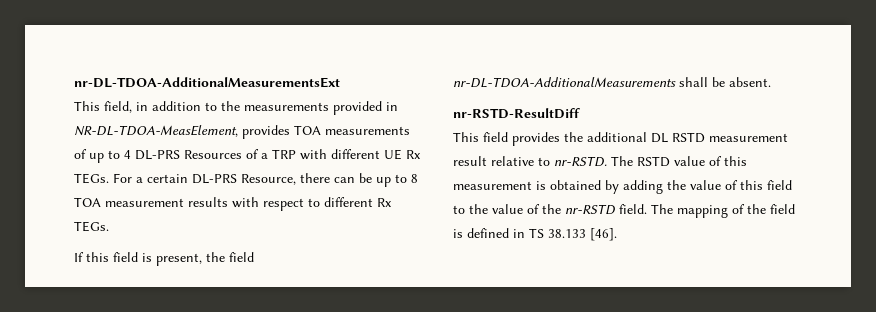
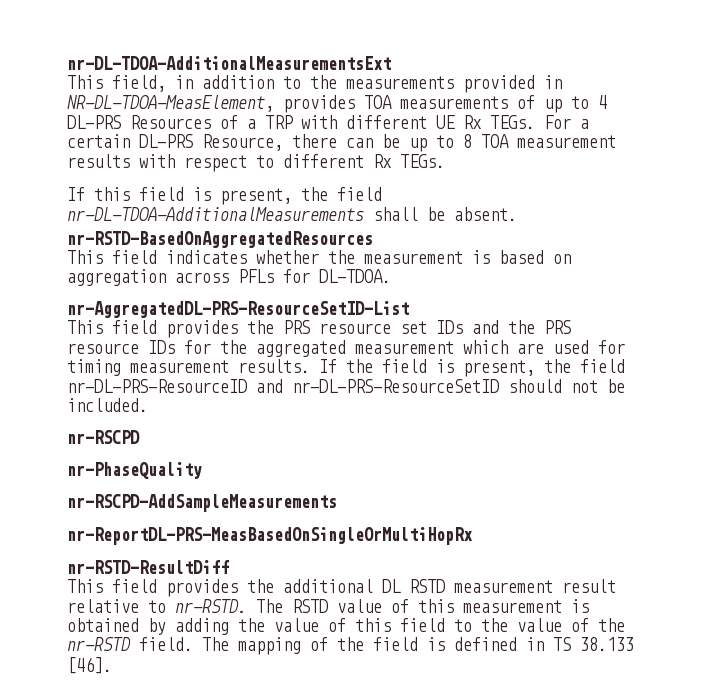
(771, 82) none -> [67,231,373,248] [67,250,571,264] [67,269,391,286] [67,301,409,318] [67,320,571,338] [67,340,625,357] [67,359,625,377] [67,379,625,393] [67,398,148,412] [67,430,140,444] [67,462,202,479] [67,494,337,512] [67,527,473,545] // nr-RSTD-BasedOnAggregatedResources // This field indicates whether the measurement is based on aggregation across PFLs for DL-TDOA. // nr-AggregatedDL-PRS-ResourceSetID-List // This field provides the PRS resource set IDs and the PRS resource IDs for the aggregated measurement which are used for timing measurement results. If the field is present, the field nr-DL-PRS-ResourceID and nr-DL-PRS-ResourceSetID should not be included. // nr-RSCPD // nr-PhaseQuality // nr-RSCPD-AddSampleMeasurements // nr-ReportDL-PRS-MeasBasedOnSingleOrMultiHopRx

